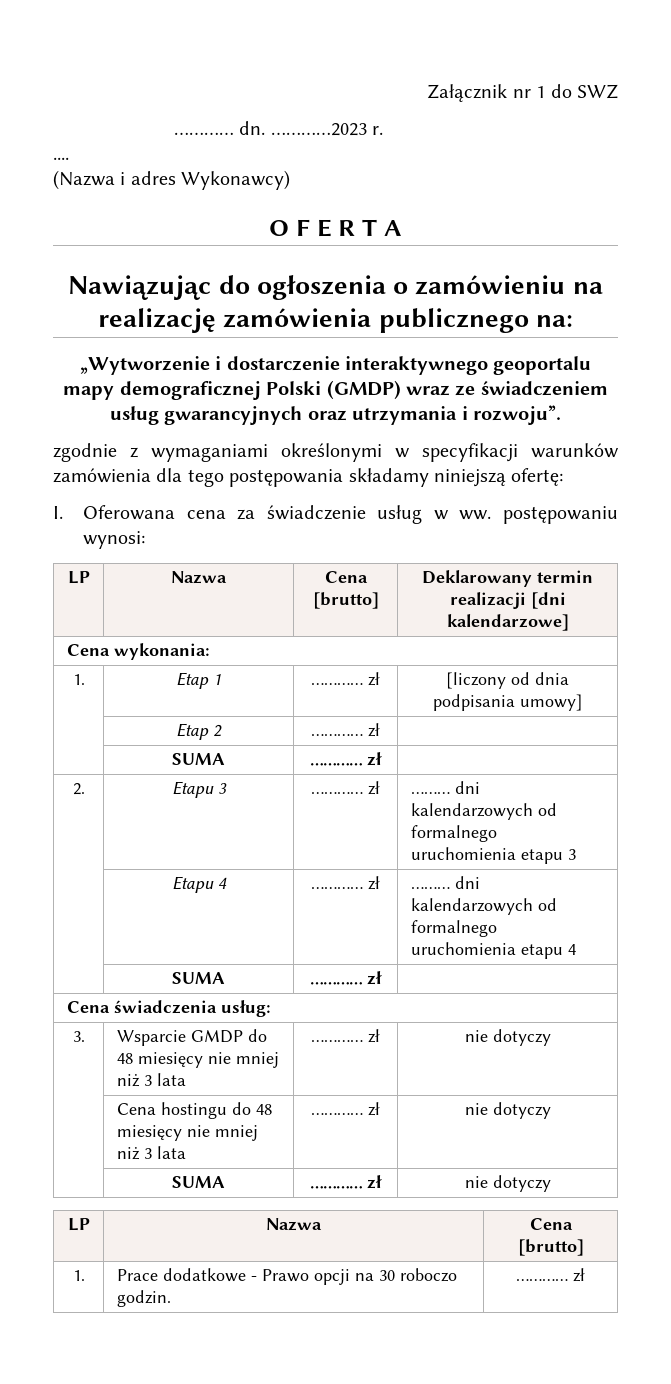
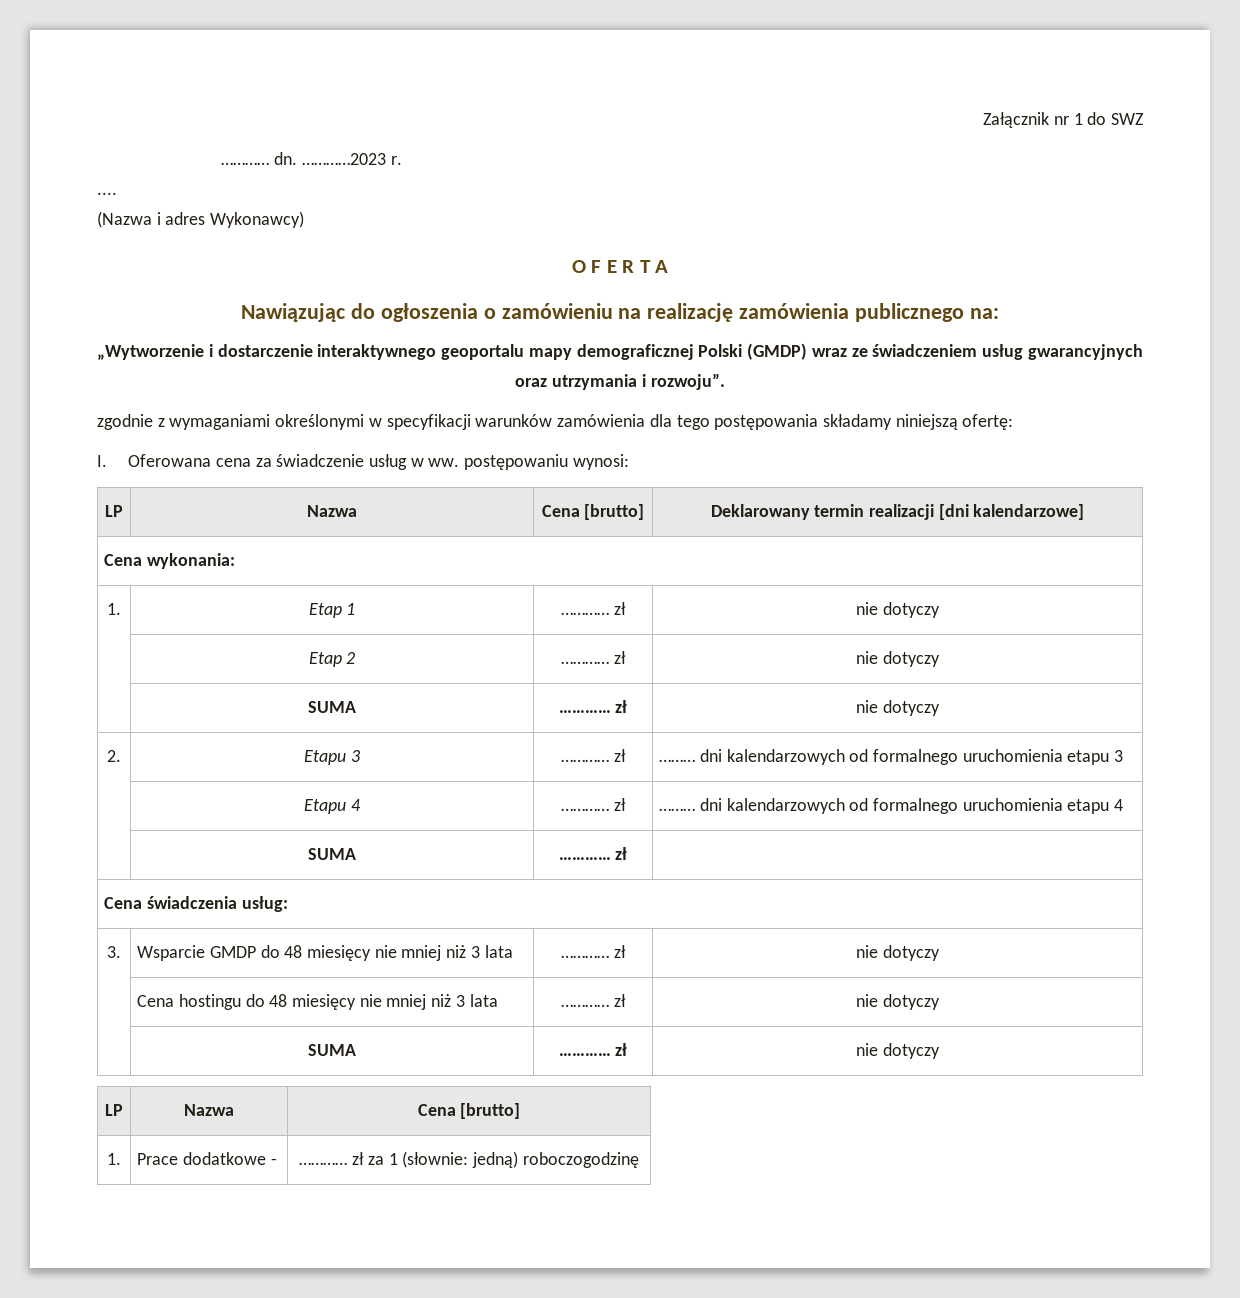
[446,672,569,689] [432,694,583,711] [liczony od dnia podpisania umowy] -> [856,602,940,618] nie dotyczy
[172,753,225,765] [310,752,382,766] // | SUMA | ………… zł | -> [856,651,940,667] [308,701,356,713] [558,700,628,713] [856,700,940,716] nie dotyczy // | SUMA | ………… zł | nie dotyczy
[261,1268,457,1285] [116,1290,171,1307] [516,1268,585,1282] Prawo opcji na 30 roboczo godzin. | ………… zł -> [299,1151,639,1168] | ………… zł za 1 (słownie: jedną) roboczogodzinę

